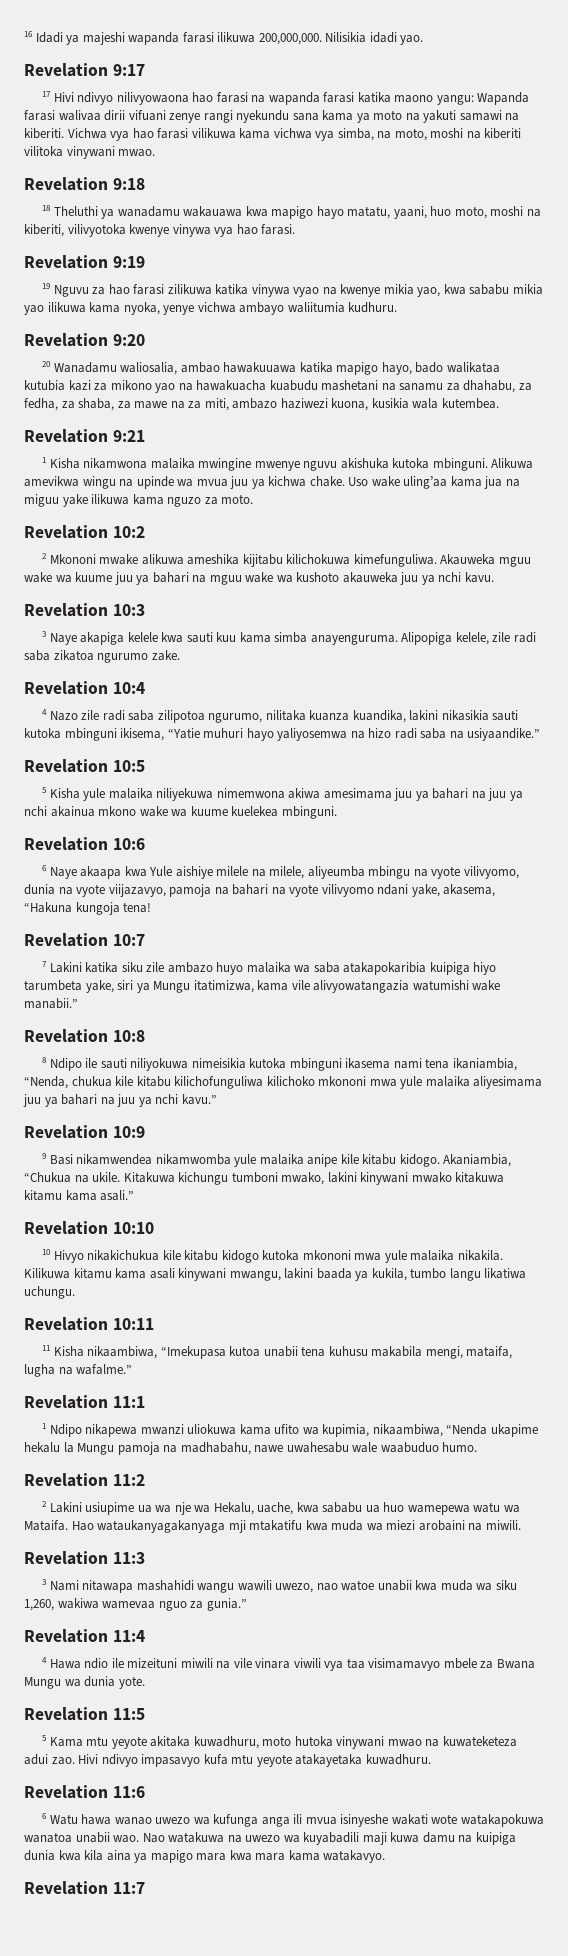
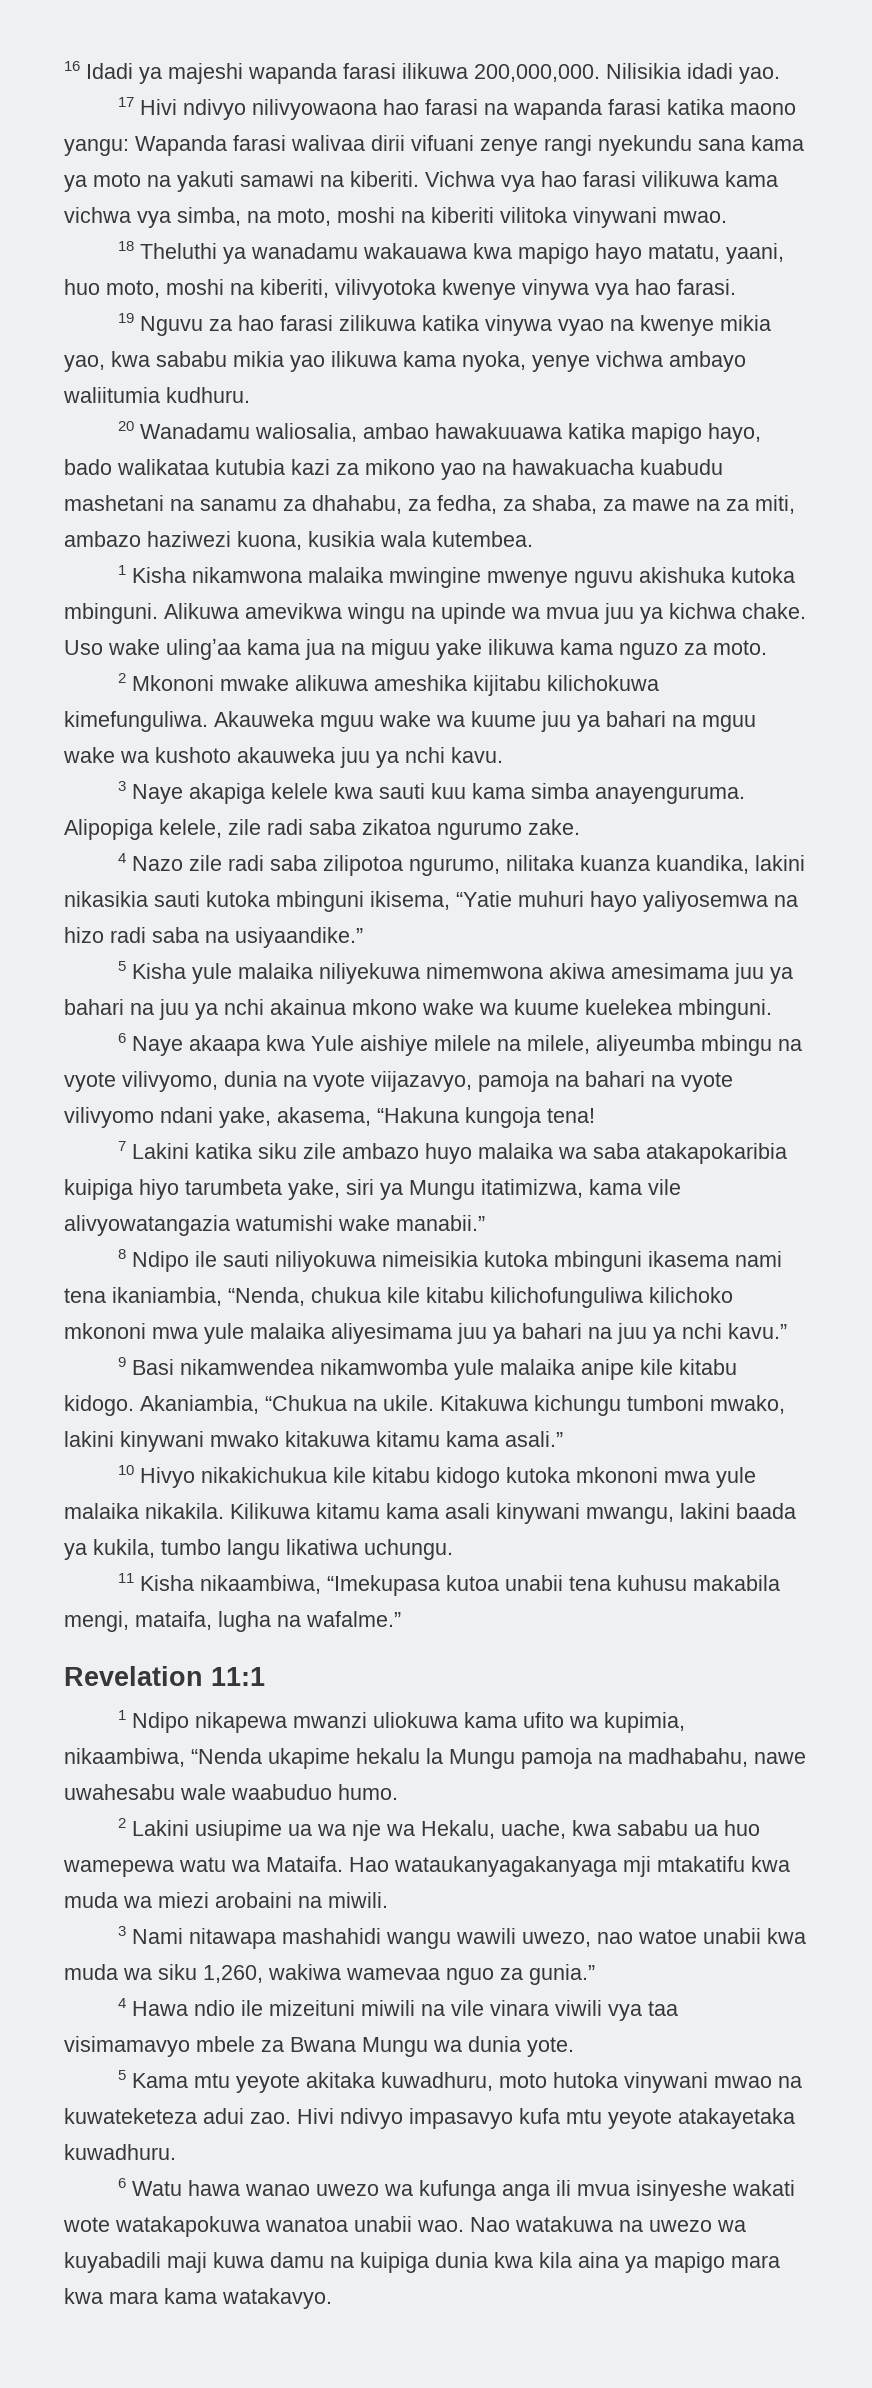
[24,63,145,77] // Revelation 9:17 -> (780, 75) none
[24,177,145,191] // Revelation 9:18 -> (727, 217) none
[24,255,145,269] // Revelation 9:19 -> (736, 287) none
[24,333,145,347] // Revelation 9:20 -> (250, 395) none
[24,429,145,443] // Revelation 9:21 -> (533, 539) none
[24,525,145,539] // Revelation 10:2 -> (767, 647) none
[24,603,145,617] // Revelation 10:3 -> (503, 755) none
[24,681,145,695] // Revelation 10:4 -> (580, 827) none
[24,759,145,773] // Revelation 10:5 -> (363, 937) none
[24,837,145,851] // Revelation 10:6 -> (772, 1009) none
[24,933,145,947] // Revelation 10:7 -> (595, 1115) none
[24,1029,145,1043] // Revelation 10:8 -> (485, 1223) none
[24,1125,145,1139] // Revelation 10:9 -> (787, 1331) none
[24,1221,154,1235] // Revelation 10:10 -> (563, 1439) none
[24,1317,154,1331] // Revelation 10:11 -> (453, 1549) none
[24,1473,145,1487] // Revelation 11:2 -> (398, 1792) none
[24,1551,145,1565] // Revelation 11:3 -> (388, 1900) none
[24,1629,145,1643] // Revelation 11:4 -> (595, 1974) none
[24,1707,145,1721] // Revelation 11:5 -> (574, 2047) none
[24,1785,145,1799] // Revelation 11:6 -> (176, 2152) none
[24,1881,145,1895] // Revelation 11:7 -> (332, 2298) none

